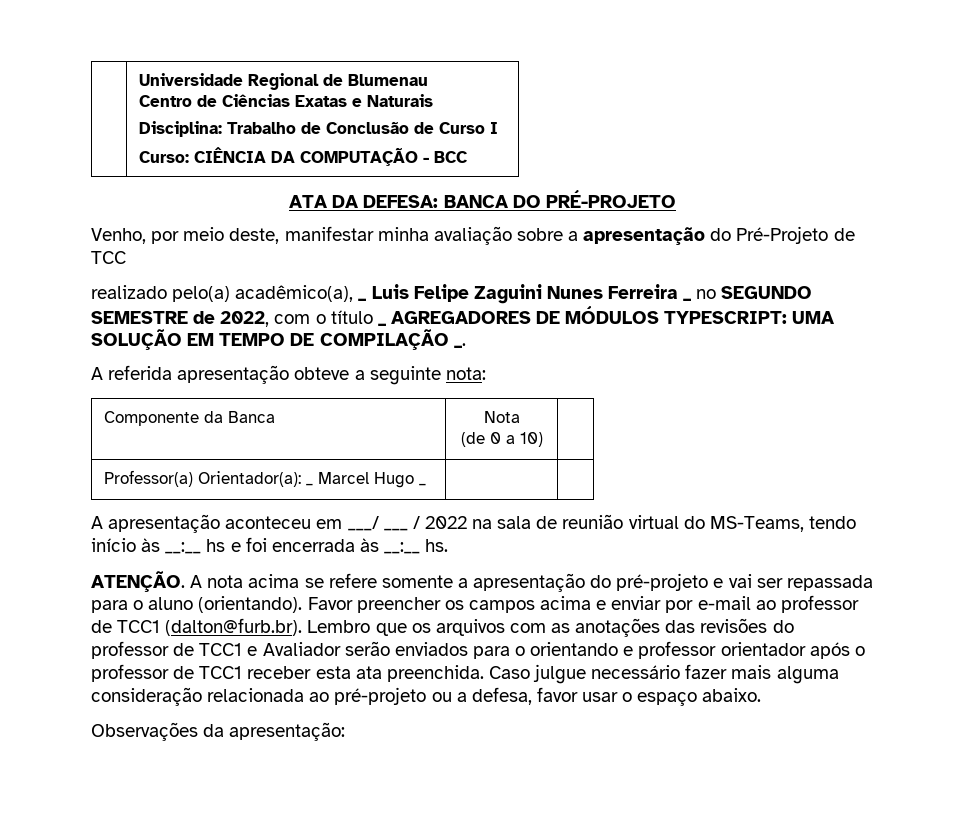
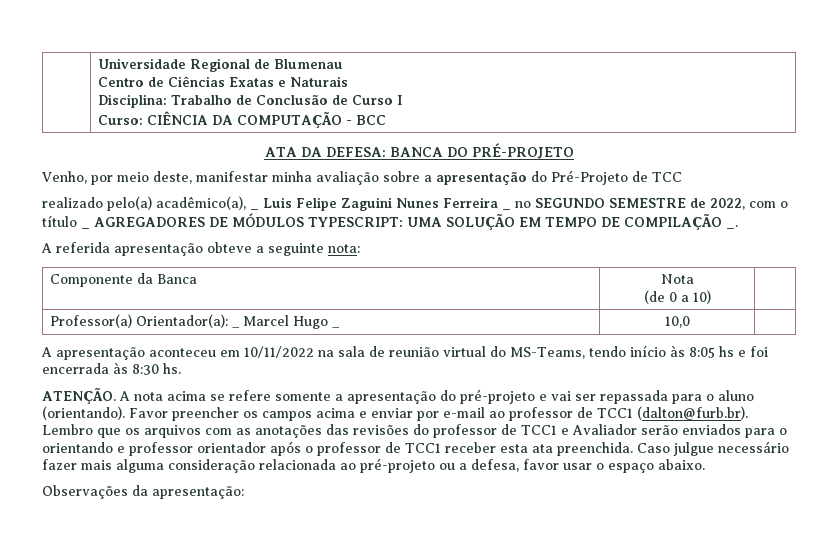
(427, 484) none -> [664,316,690,328] 10,0
[347,516,467,531] ___/ ___ / 2022 -> [244,346,314,358] 10/11/2022
[165,542,202,554] __:__ -> [688,347,715,358] 8:05
[384,542,421,554] __:__ -> [132,364,159,375] 8:30

